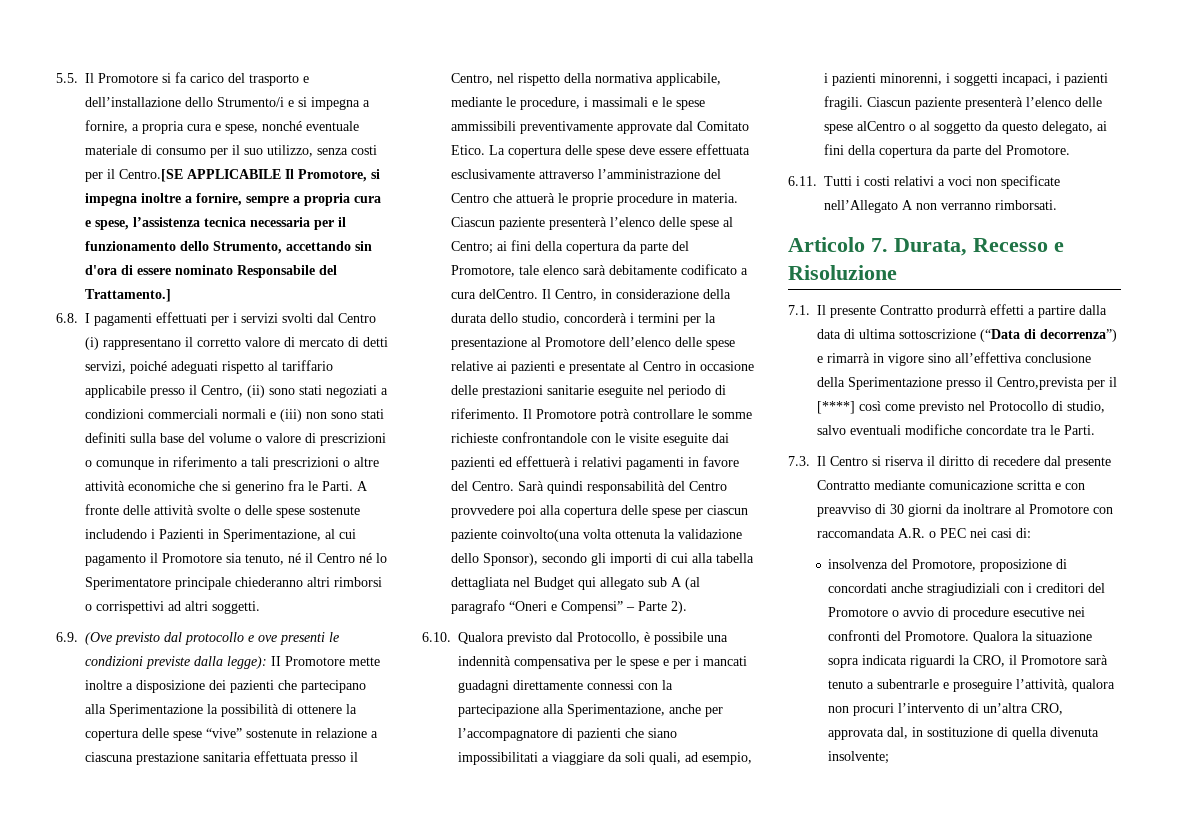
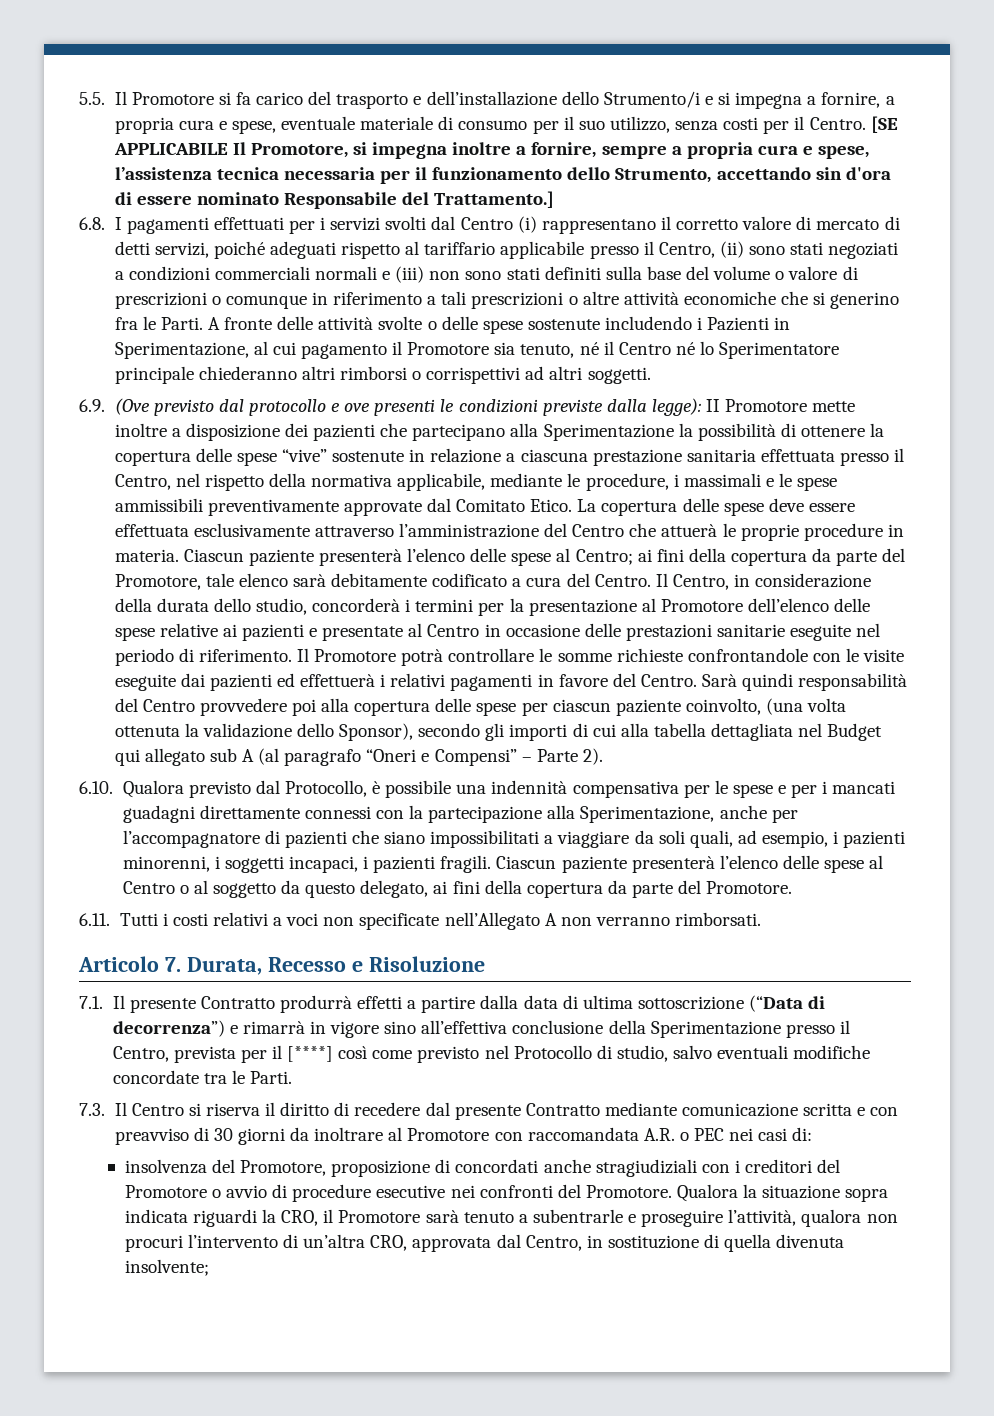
[262,121,302,131] nonché -> (276, 127) none
[119,169,183,182] Centro.[SE -> [809,116,898,133] Centro. [SE
[479,289,538,299] delCentro. -> [566,573,651,587] del Centro.
[501,529,580,542] coinvolto(una -> [685,698,804,715] coinvolto, (una
[857,121,905,131] alCentro -> [869,855,884,869] [122,881,175,894] al Centro
[997,377,1084,390] Centro,prevista -> [112,1046,236,1063] Centro, prevista
[887,727,909,739] dal, -> [496,1234,582,1251] dal Centro,

